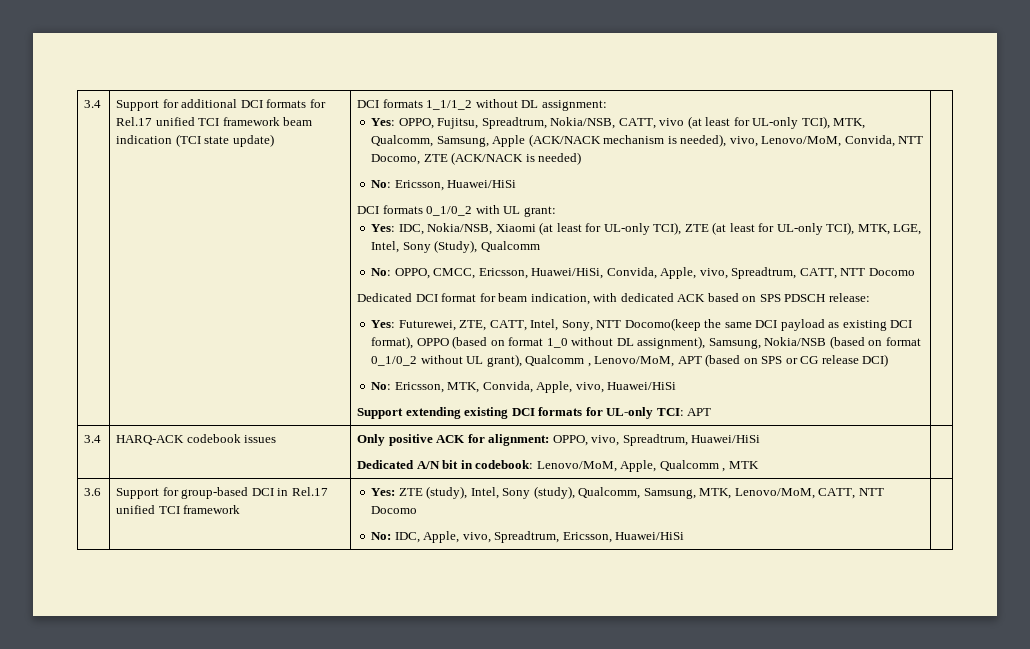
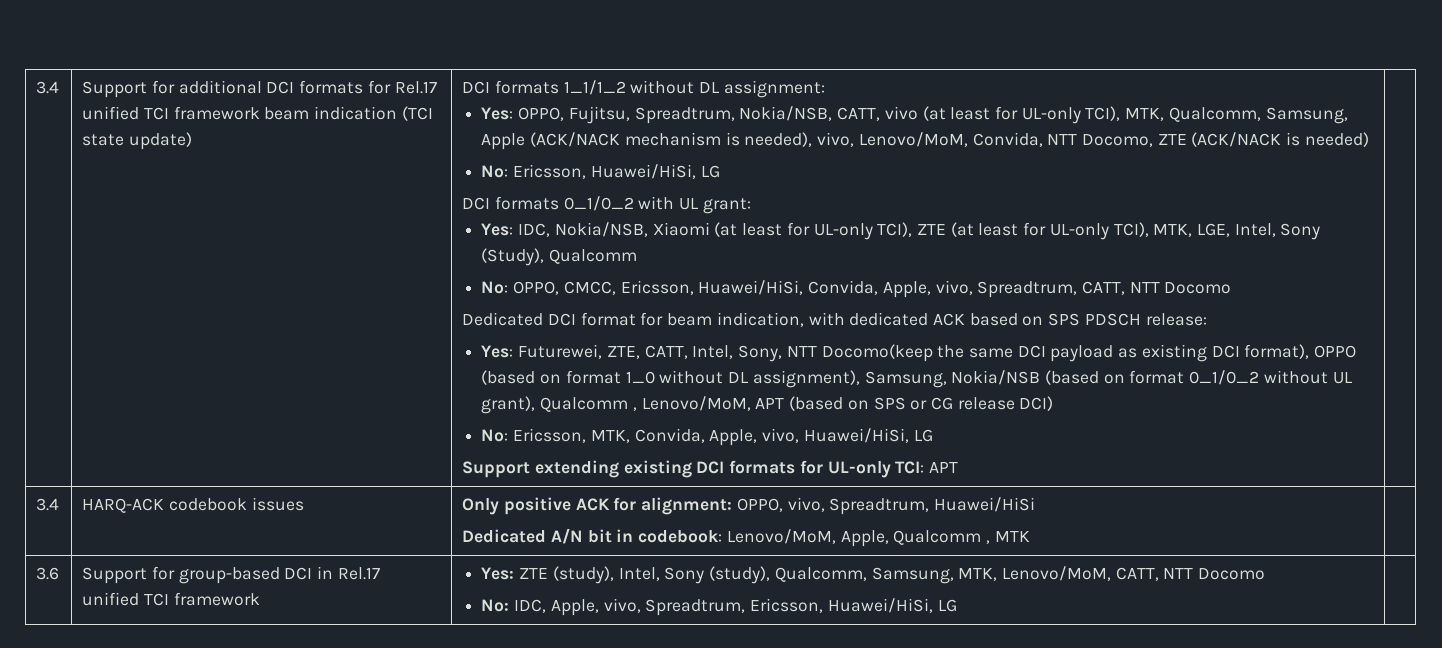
[447,180,517,188] Huawei/HiSi -> [590,164,720,179] Huawei/HiSi, LG
[607,382,677,390] Huawei/HiSi -> [803,428,933,443] Huawei/HiSi, LG
[615,532,685,540] Huawei/HiSi -> [827,598,957,613] Huawei/HiSi, LG

